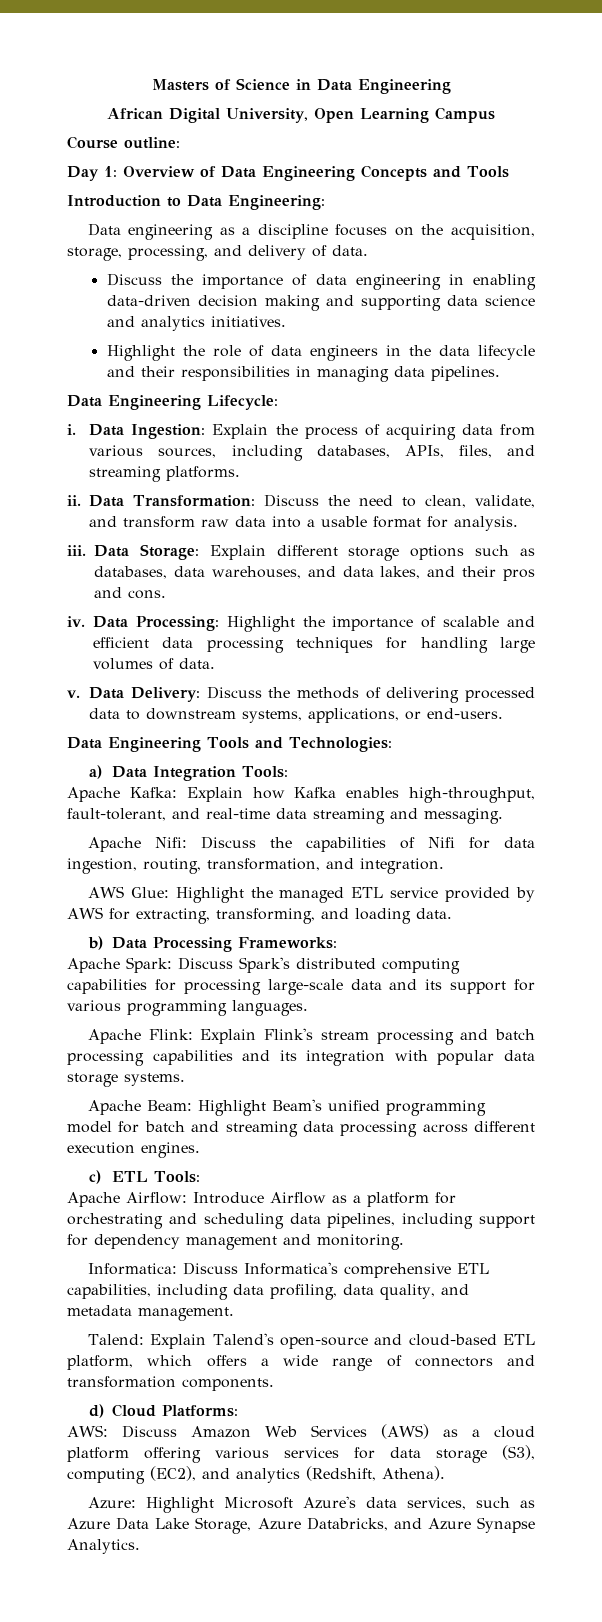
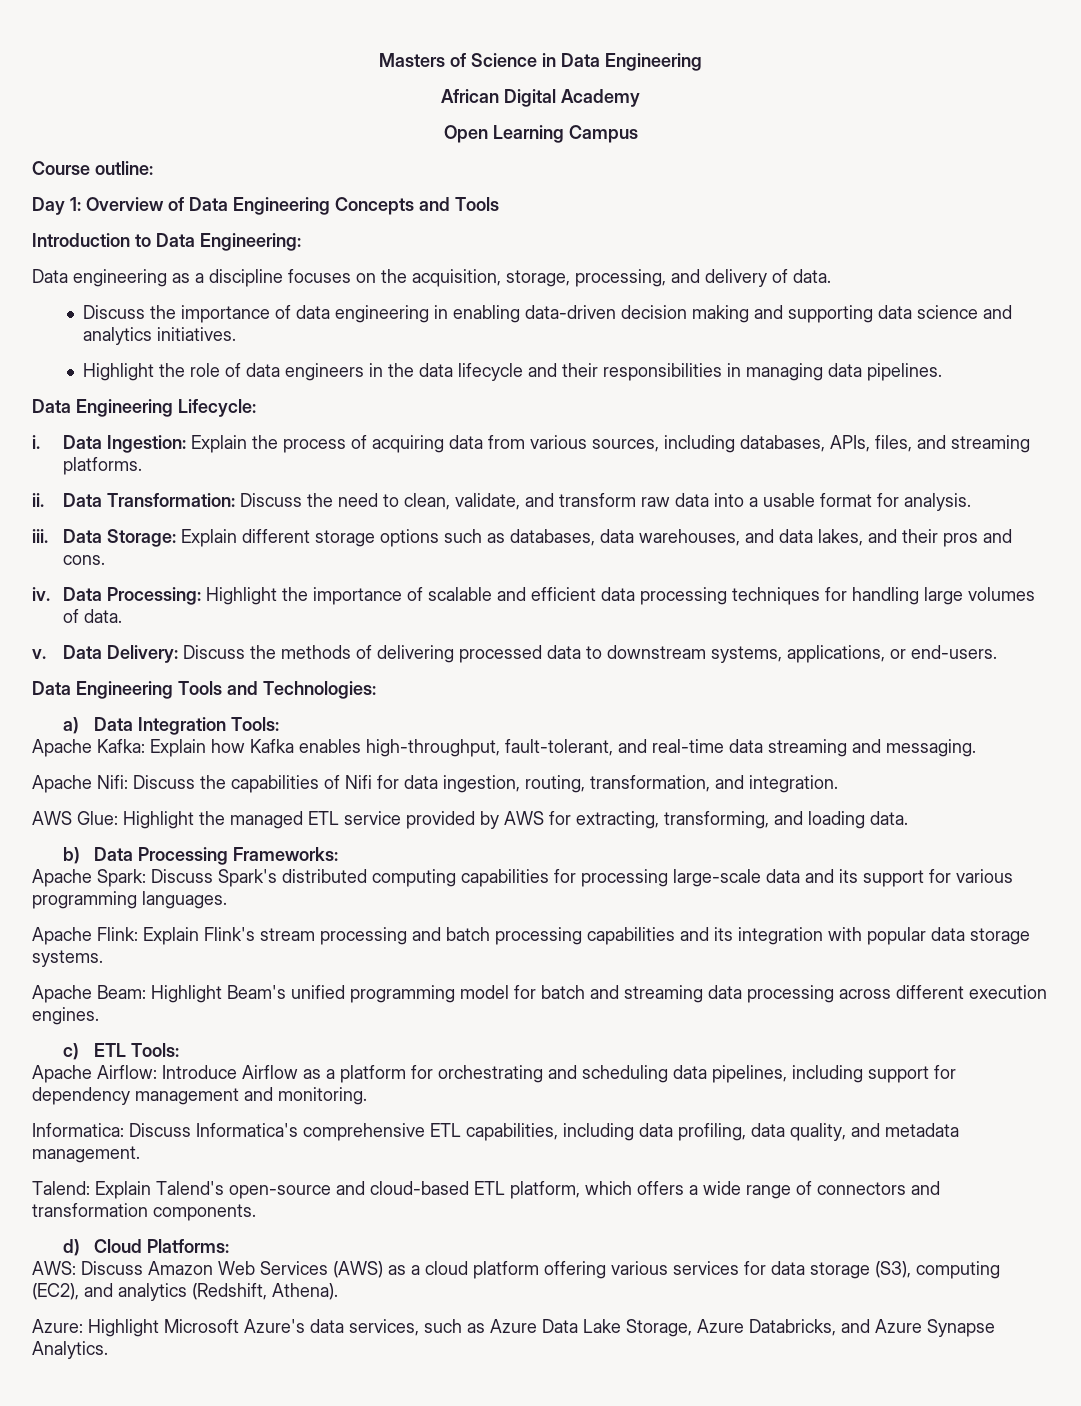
[226,108,309,123] University, -> [561,89,640,107] Academy //

